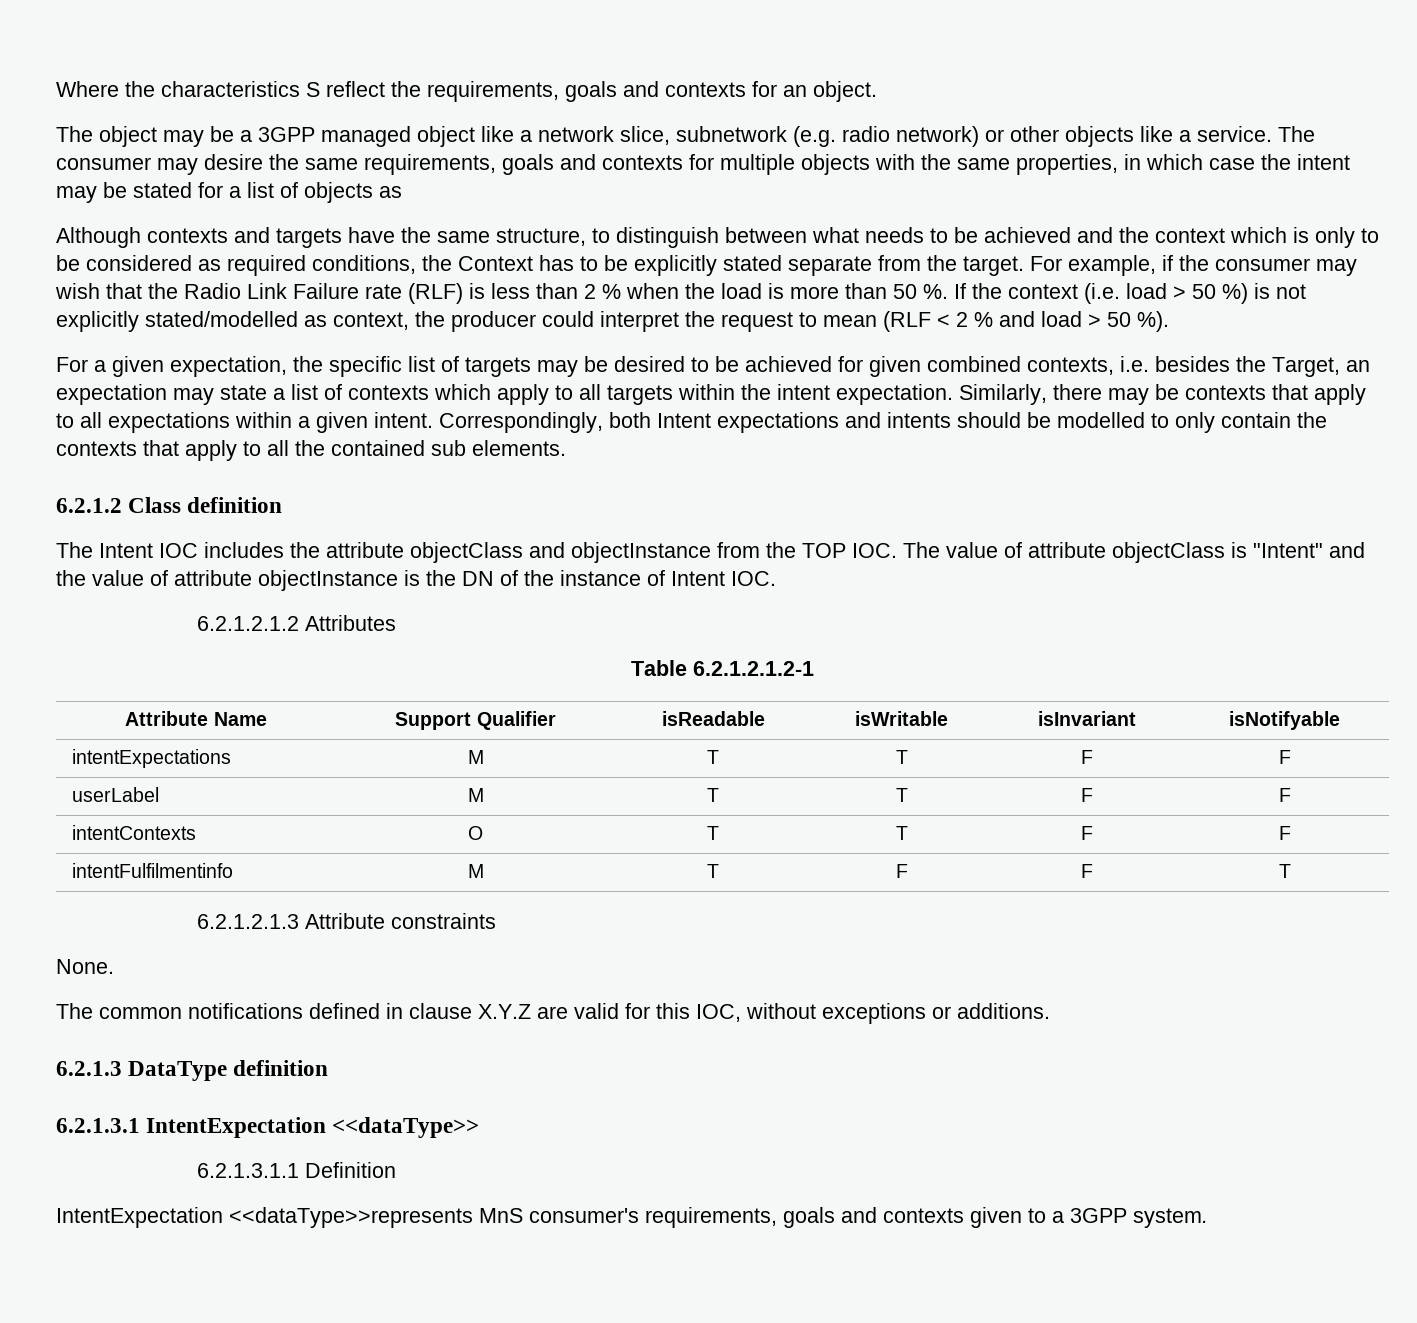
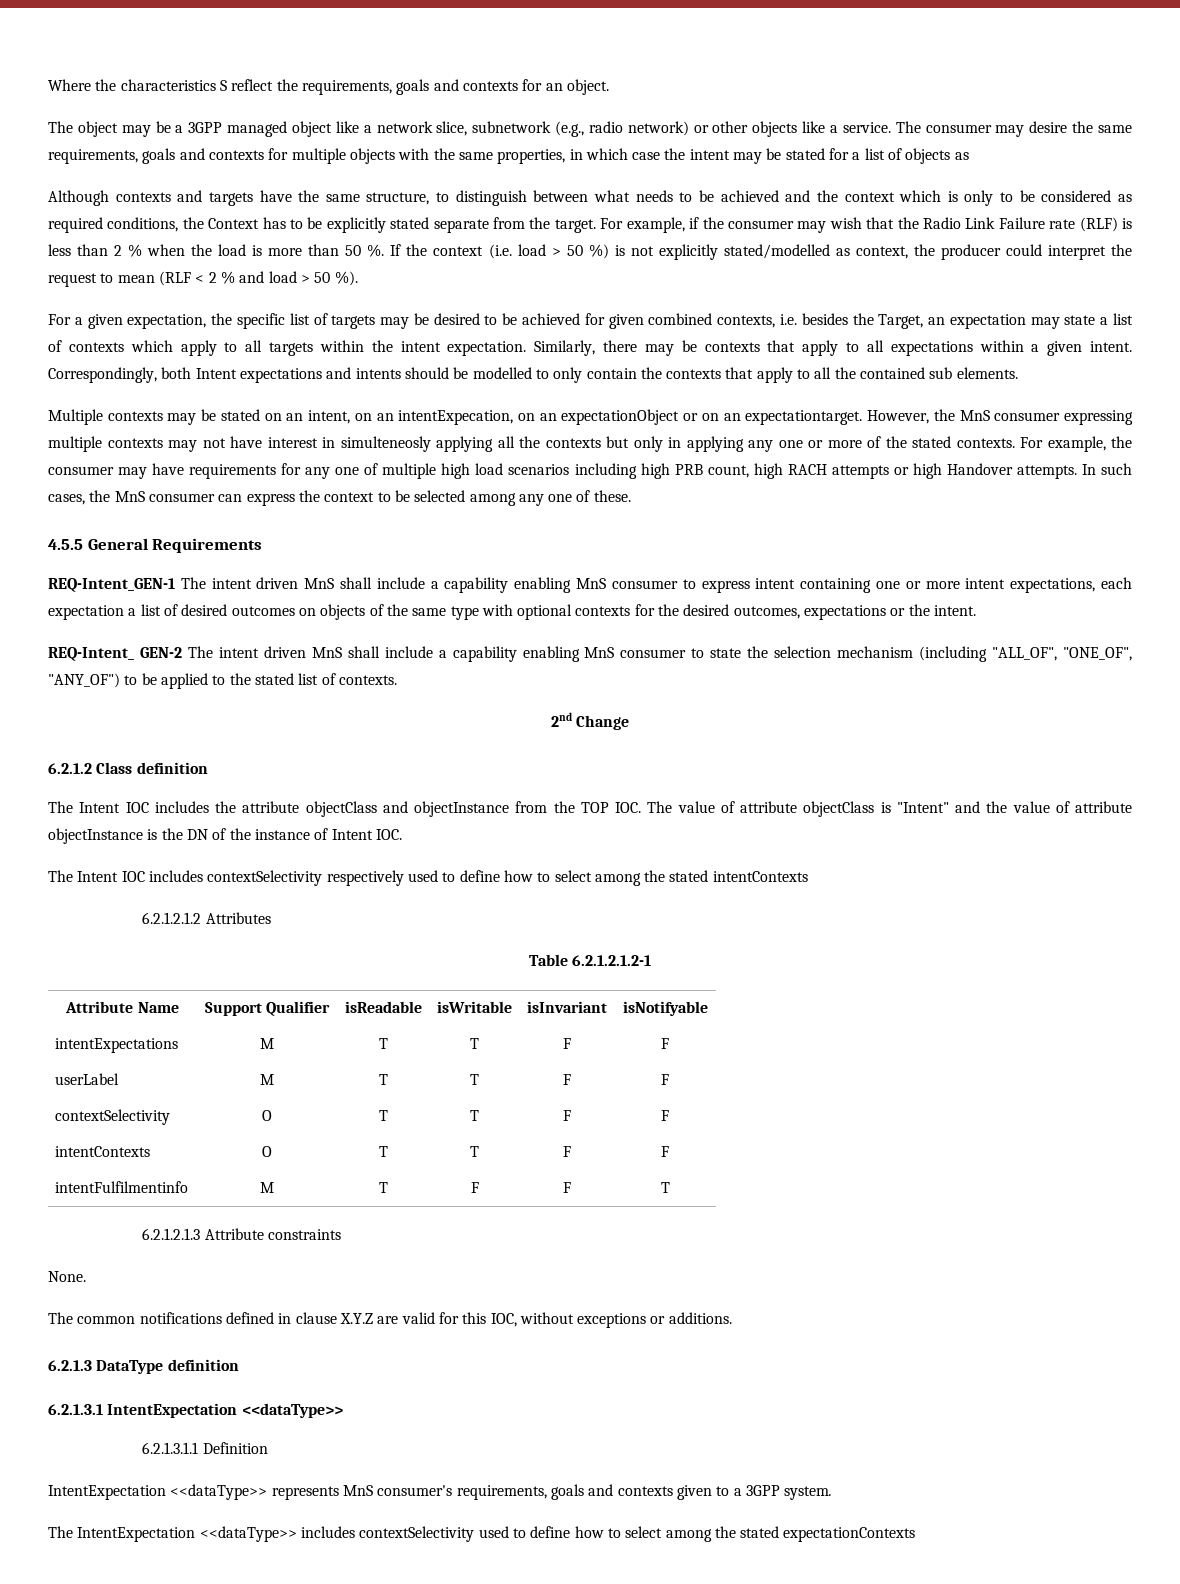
[793,126,836,147] (e.g. -> [555,121,585,137] (e.g.,
(566, 448) none -> [48,409,1134,425] [48,436,1132,452] [48,463,1132,479] [48,490,631,506] [48,538,263,553] [48,577,1133,593] [48,604,977,620] [48,646,1133,662] [48,673,397,689] [550,712,630,730] // Multiple contexts may be stated on an intent, on an intentExpecation, on an expectationObject or on an expectationtarget. However, the MnS consumer expressing multiple contexts may not have interest in simulteneosly applying all the contexts but only in applying any one or more of the stated contexts. For example, the consumer may have requirements for any one of multiple high load scenarios including high PRB count, high RACH attempts or high Handover attempts. In such cases, the MnS consumer can express the context to be selected among any one of these. // 4.5.5 General Requirements // REQ-Intent_GEN-1 The intent driven MnS shall include a capability enabling MnS consumer to express intent containing one or more intent expectations, each expectation a list of desired outcomes on objects of the same type with optional contexts for the desired outcomes, expectations or the intent. // REQ-Intent_ GEN-2 The intent driven MnS shall include a capability enabling MnS consumer to state the selection mechanism (including "ALL_OF", "ONE_OF", "ANY_OF") to be applied to the stated list of contexts. // 2nd Change
(776, 578) none -> [48,870,808,886] // The Intent IOC includes contextSelectivity respectively used to define how to select among the stated intentContexts
(1291, 795) none -> [55,1109,171,1125] [262,1110,272,1121] [379,1110,388,1121] [470,1110,479,1121] [563,1110,571,1121] [661,1110,669,1121] // contextSelectivity | O | T | T | F | F
[229,1207,473,1228] <<dataType>>represents -> [170,1484,339,1500] <<dataType>> represents
(1208, 1218) none -> [48,1526,916,1542] // The IntentExpectation <<dataType>> includes contextSelectivity used to define how to select among the stated expectationContexts

